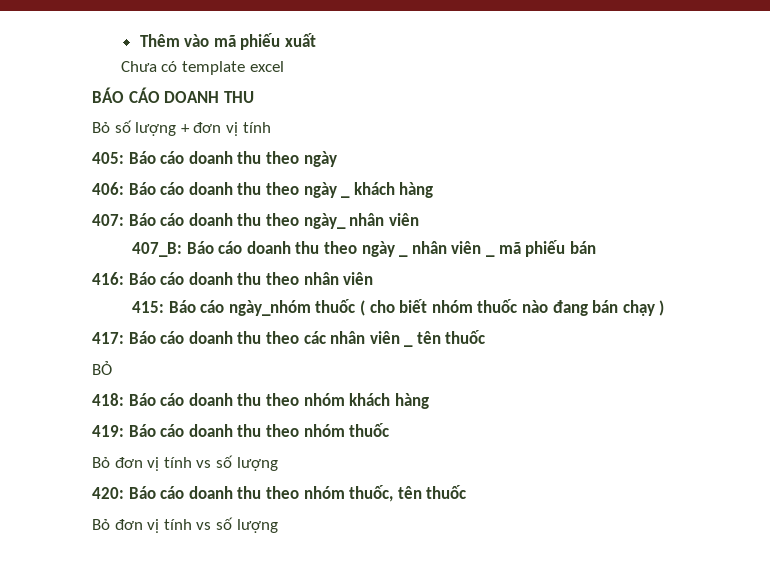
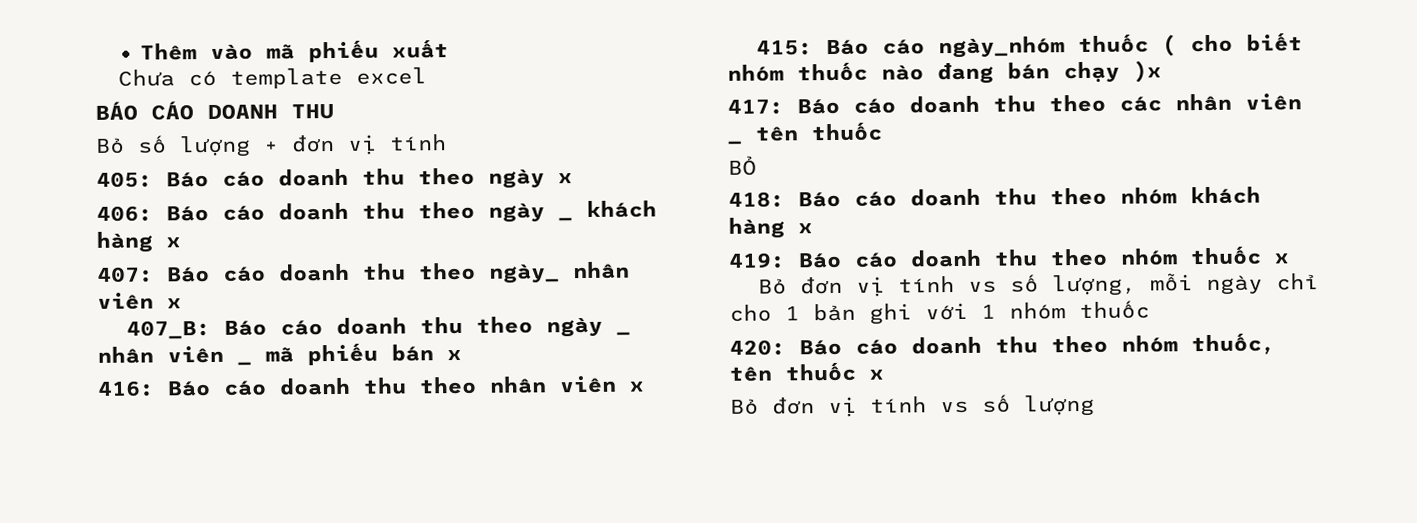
(337, 159) none -> [558,173,573,184] x
(434, 190) none -> [166,237,181,248] x
(419, 219) none -> [167,298,182,309] x
(596, 247) none -> [447,349,462,361] x
(374, 278) none -> [629,381,645,392] x
[659,300,665,316] ) -> [1133,60,1162,83] )x
(429, 401) none -> [798,223,813,234] x
[92,455,278,471] // Bỏ đơn vị tính vs số lượng -> [1274,253,1290,264] [757,273,1319,297] [729,300,1150,325] x // Bỏ đơn vị tính vs số lượng, mỗi ngày chỉ cho 1 bản ghi với 1 nhóm thuốc
(467, 492) none -> [869,369,884,380] x

